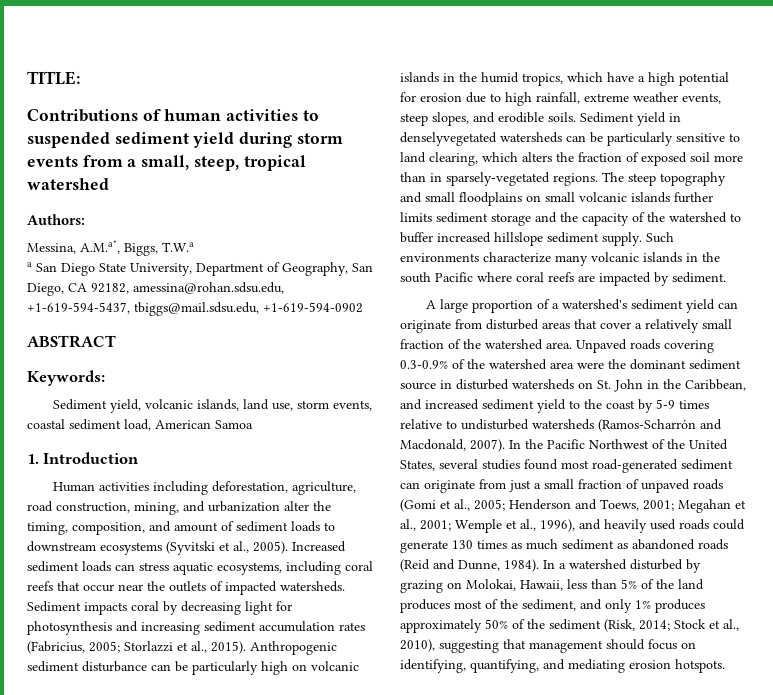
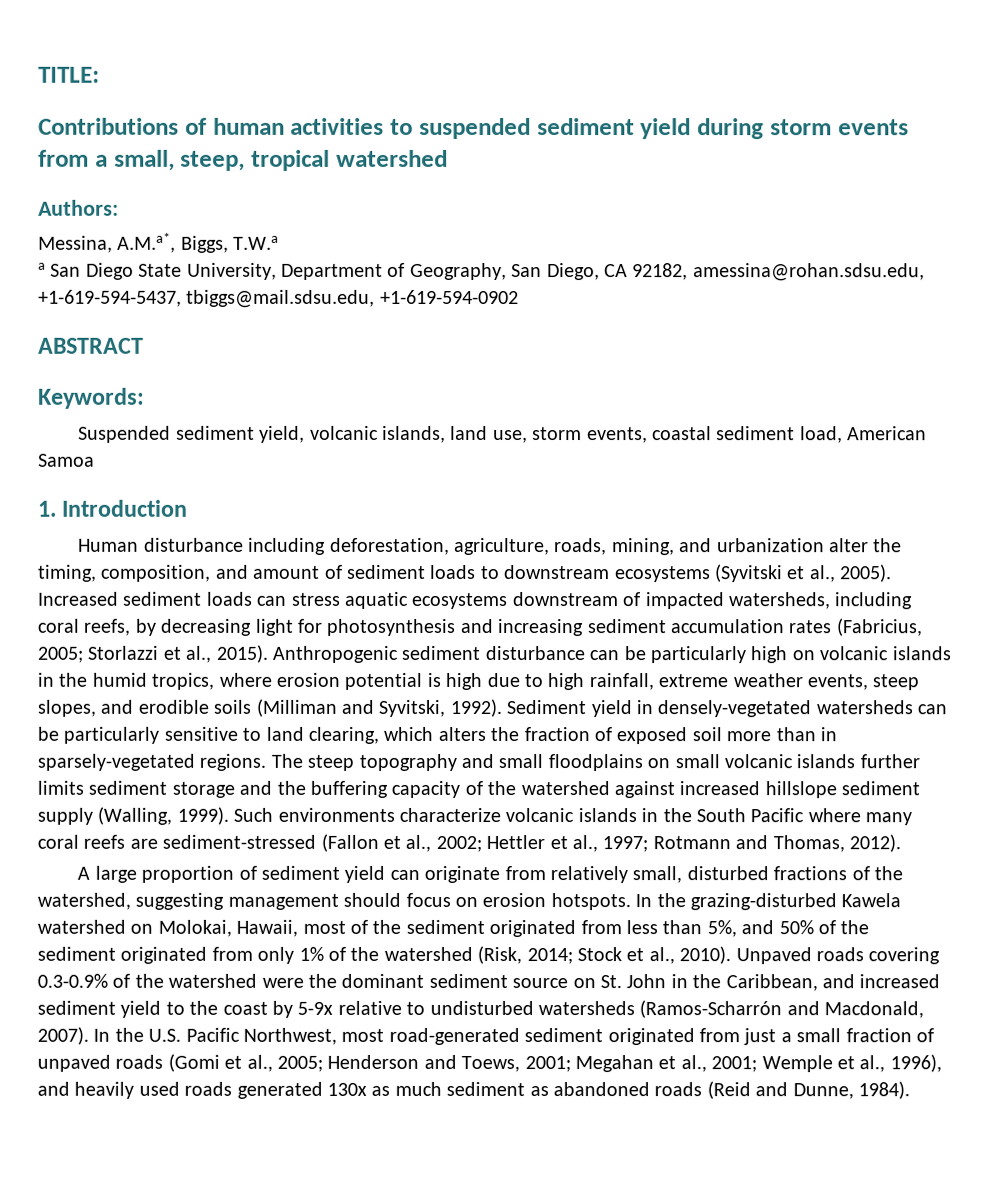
[53,399,108,410] Sediment -> [78,425,255,443] Suspended sediment
[99,482,150,491] activities -> [143,537,244,552] disturbance
[27,501,130,513] road construction, -> [554,538,608,556] roads,
[217,561,373,575] [27,581,345,595] [27,601,159,615] ecosystems, including coral reefs that occur near the outlets of impacted watersheds. Sediment impacts coral -> [411,592,913,610] [37,618,131,636] ecosystems downstream of impacted watersheds, including coral reefs,
[567,72,729,86] [400,92,462,102] which have a high potential for erosion -> [218,672,483,690] where erosion potential is high
[548,112,576,122] soils. -> [213,698,502,718] soils (Milliman and Syvitski, 1992).
[400,132,497,146] denselyvegetated -> [657,700,812,718] densely-vegetated
(578, 217) none -> [310,780,388,798] buffering
[730,213,741,222] [400,232,433,243] to buffer -> [613,781,675,799] against
[602,232,642,246] supply. -> [37,806,229,825] supply (Walling, 1999).
[555,252,720,266] [400,272,431,283] many volcanic islands in the south -> [505,808,746,823] volcanic islands in the South
(512, 277) none -> [865,812,913,826] many
[599,272,726,286] impacted by sediment. -> [162,833,901,853] sediment-stressed (Fallon et al., 2002; Hettler et al., 1997; Rotmann and Thomas, 2012).
[552,299,628,310] a watershed's -> (257, 872) none
[486,319,732,333] [400,339,572,350] disturbed areas that cover a relatively small fraction of the watershed area. -> [549,866,903,884] [37,892,902,911] [37,919,870,938] [37,945,732,965] relatively small, disturbed fractions of the watershed, suggesting management should focus on erosion hotspots. In the grazing-disturbed Kawela watershed on Molokai, Hawaii, most of the sediment originated from less than 5%, and 50% of the sediment originated from only 1% of the watershed (Risk, 2014; Stock et al., 2010).
[550,362,574,369] area -> (258, 980) none
[440,379,574,390] in disturbed watersheds -> (569, 983) none
[656,399,709,409] 5-9 times -> [297,1001,334,1015] 5-9x
[547,439,728,450] [400,459,558,471] Pacific Northwest of the United States, several studies found -> [148,1027,337,1045] U.S. Pacific Northwest,
[400,480,475,493] can originate -> [607,1028,695,1046] originated
[713,519,745,530] [400,540,507,553] could generate 130 times -> [236,1081,367,1099] generated 130x
[543,559,701,573] [400,579,704,593] [400,599,705,613] [400,619,739,633] [400,639,696,653] [400,659,725,673] In a watershed disturbed by grazing on Molokai, Hawaii, less than 5% of the land produces most of the sediment, and only 1% produces approximately 50% of the sediment (Risk, 2014; Stock et al., 2010), suggesting that management should focus on identifying, quantifying, and mediating erosion hotspots. -> (910, 1090) none

